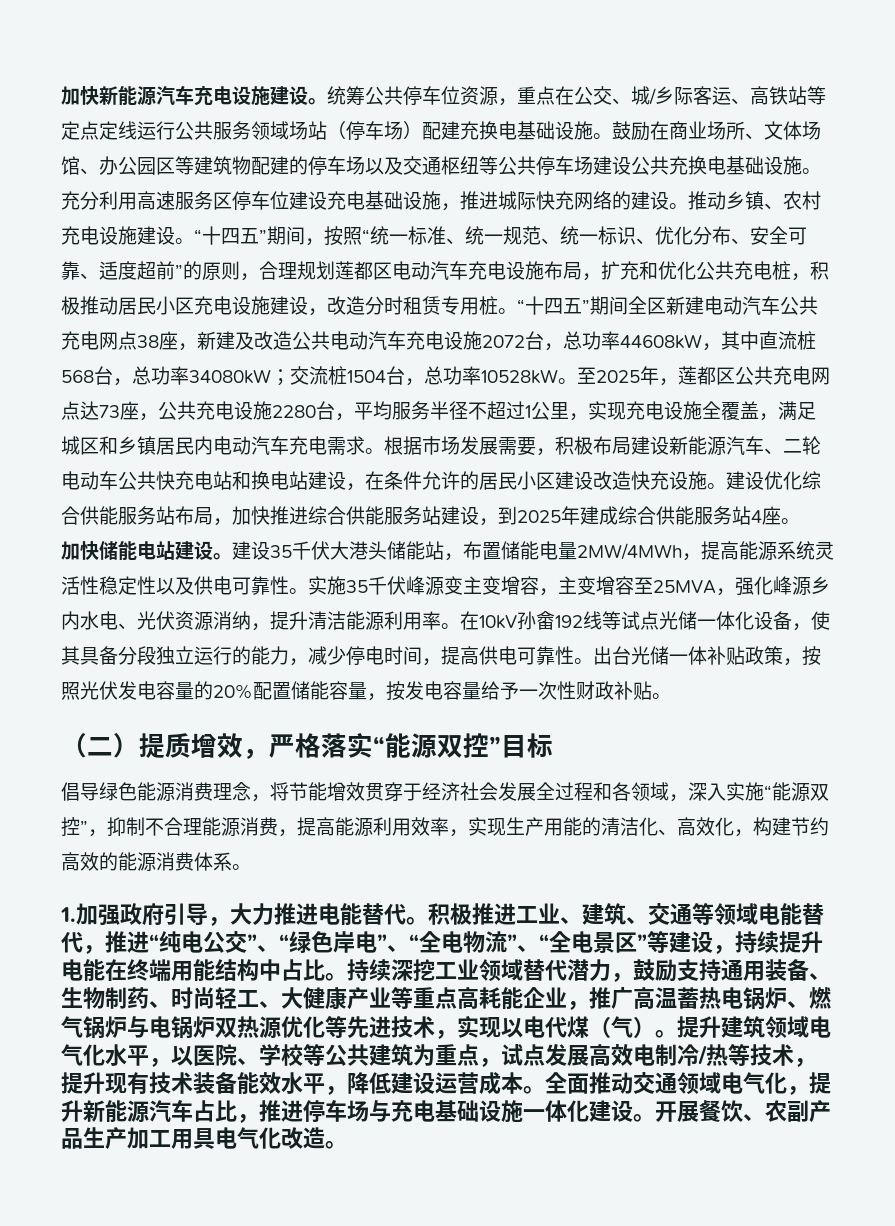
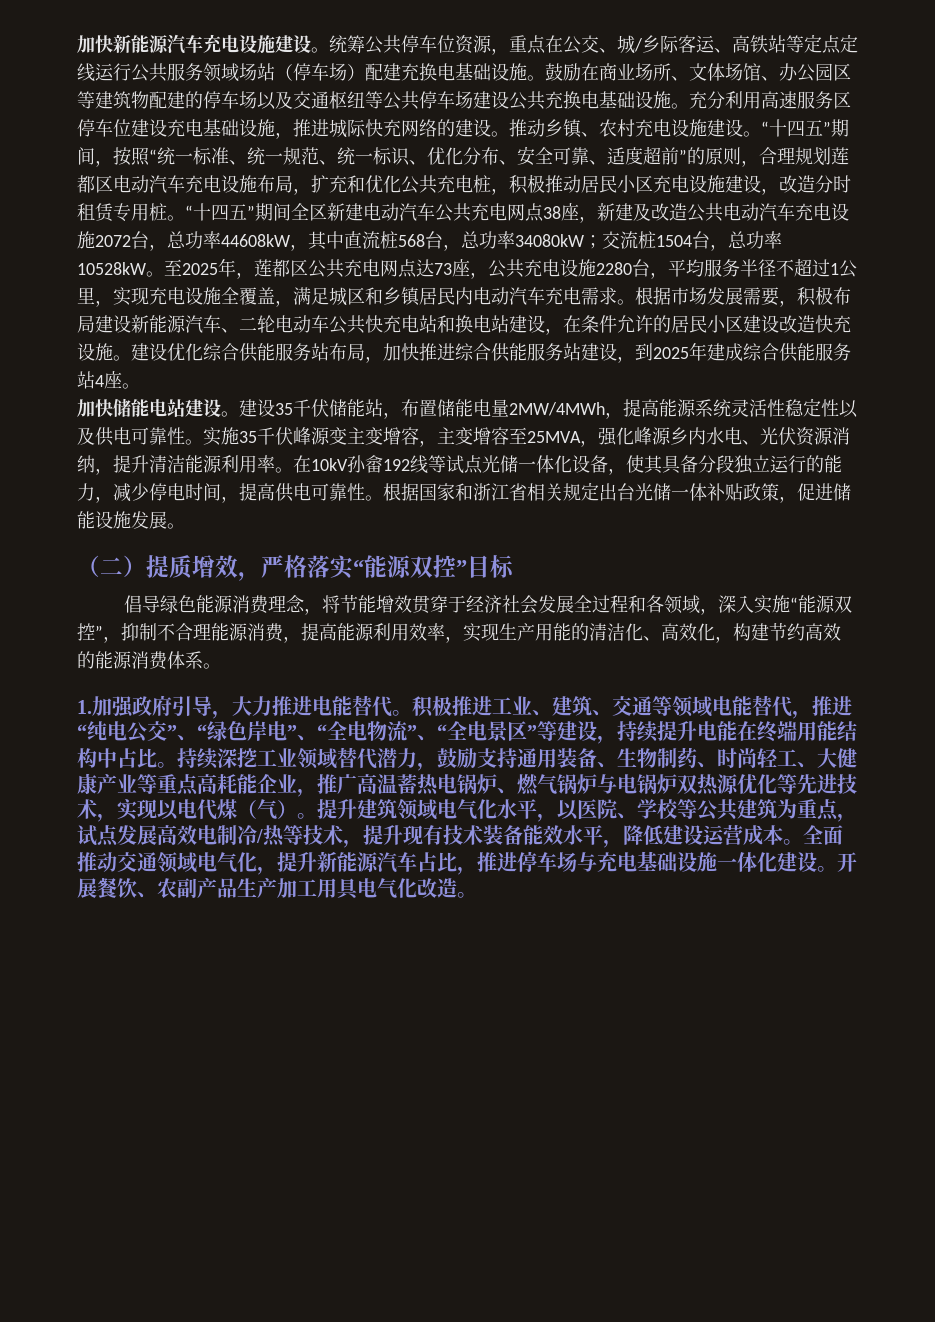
[330,541,387,560] 大港头 -> (329, 408) none
(593, 661) none -> [383,482,599,501] 根据国家和浙江省相关规定
[802,646,821,666] [61,681,652,701] 按照光伏发电容量的20%配置储能容量，按发电容量给予一次性财政补贴 -> [797,483,851,501] [77,511,167,529] 促进储能设施发展

